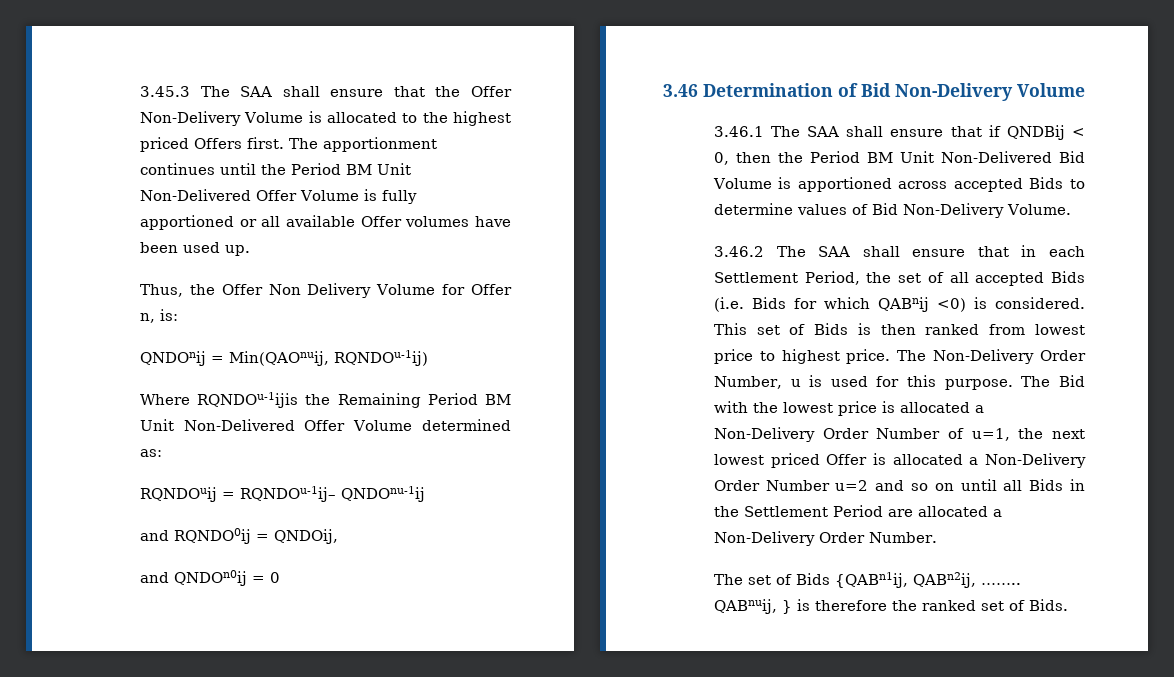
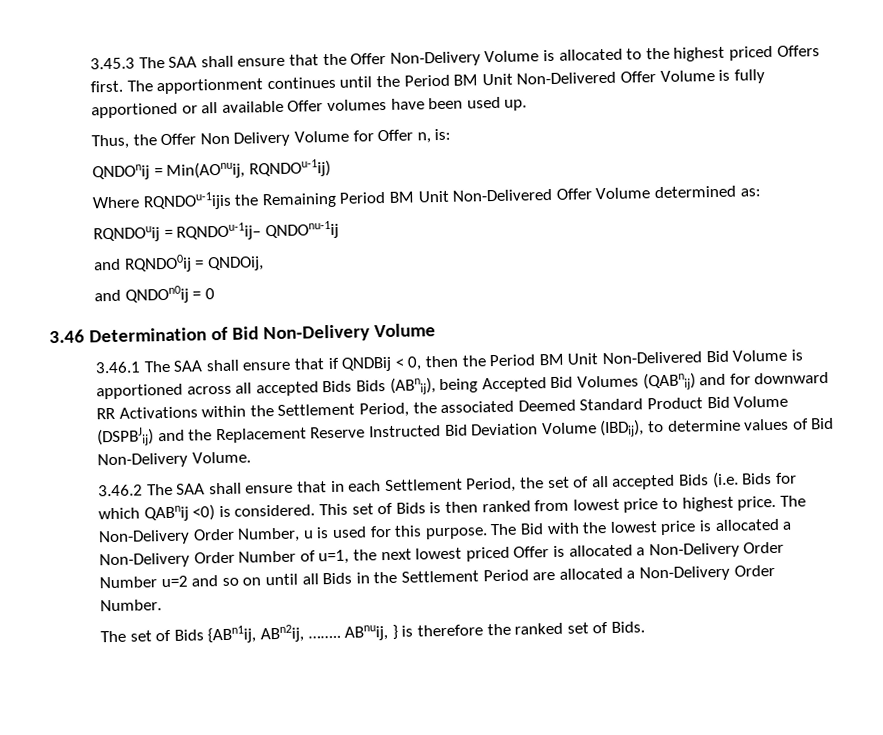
[228,351,329,366] Min(QAOnuij, -> [166,161,246,179] Min(AOnuij,
[953,177,1064,192] accepted Bids -> [235,371,830,397] [96,395,789,420] [97,419,645,447] all accepted Bids Bids (ABnij), being Accepted Bid Volumes (QABnij) and for downward RR Activations within the Settlement Period, the associated Deemed Standard Product Bid Volume (DSPBJij) and the Replacement Reserve Instructed Bid Deviation Volume (IBDij),
[834,572,1021,588] [713,599,777,614] {QABn1ij, QABn2ij, …….. QABnuij, -> [207,624,389,644] {ABn1ij, ABn2ij, …….. ABnuij,

